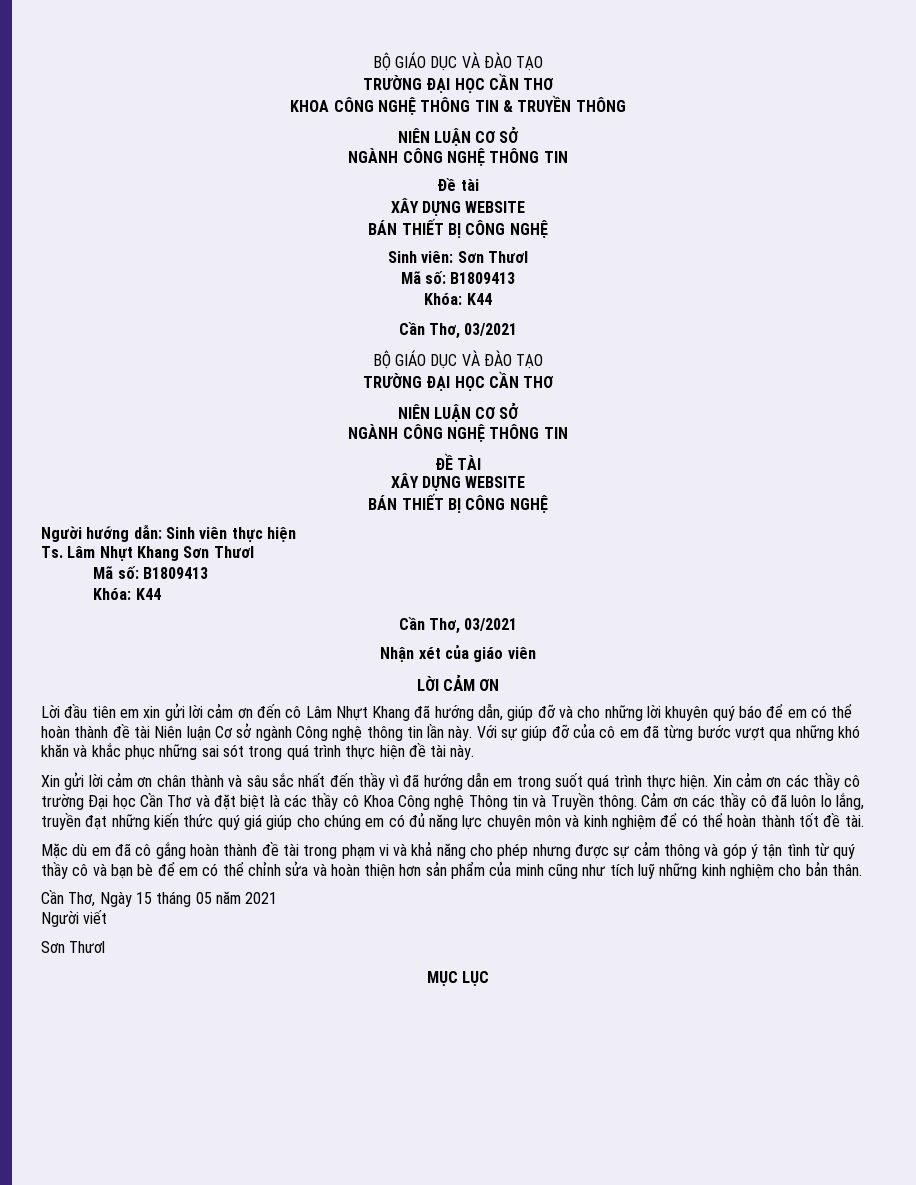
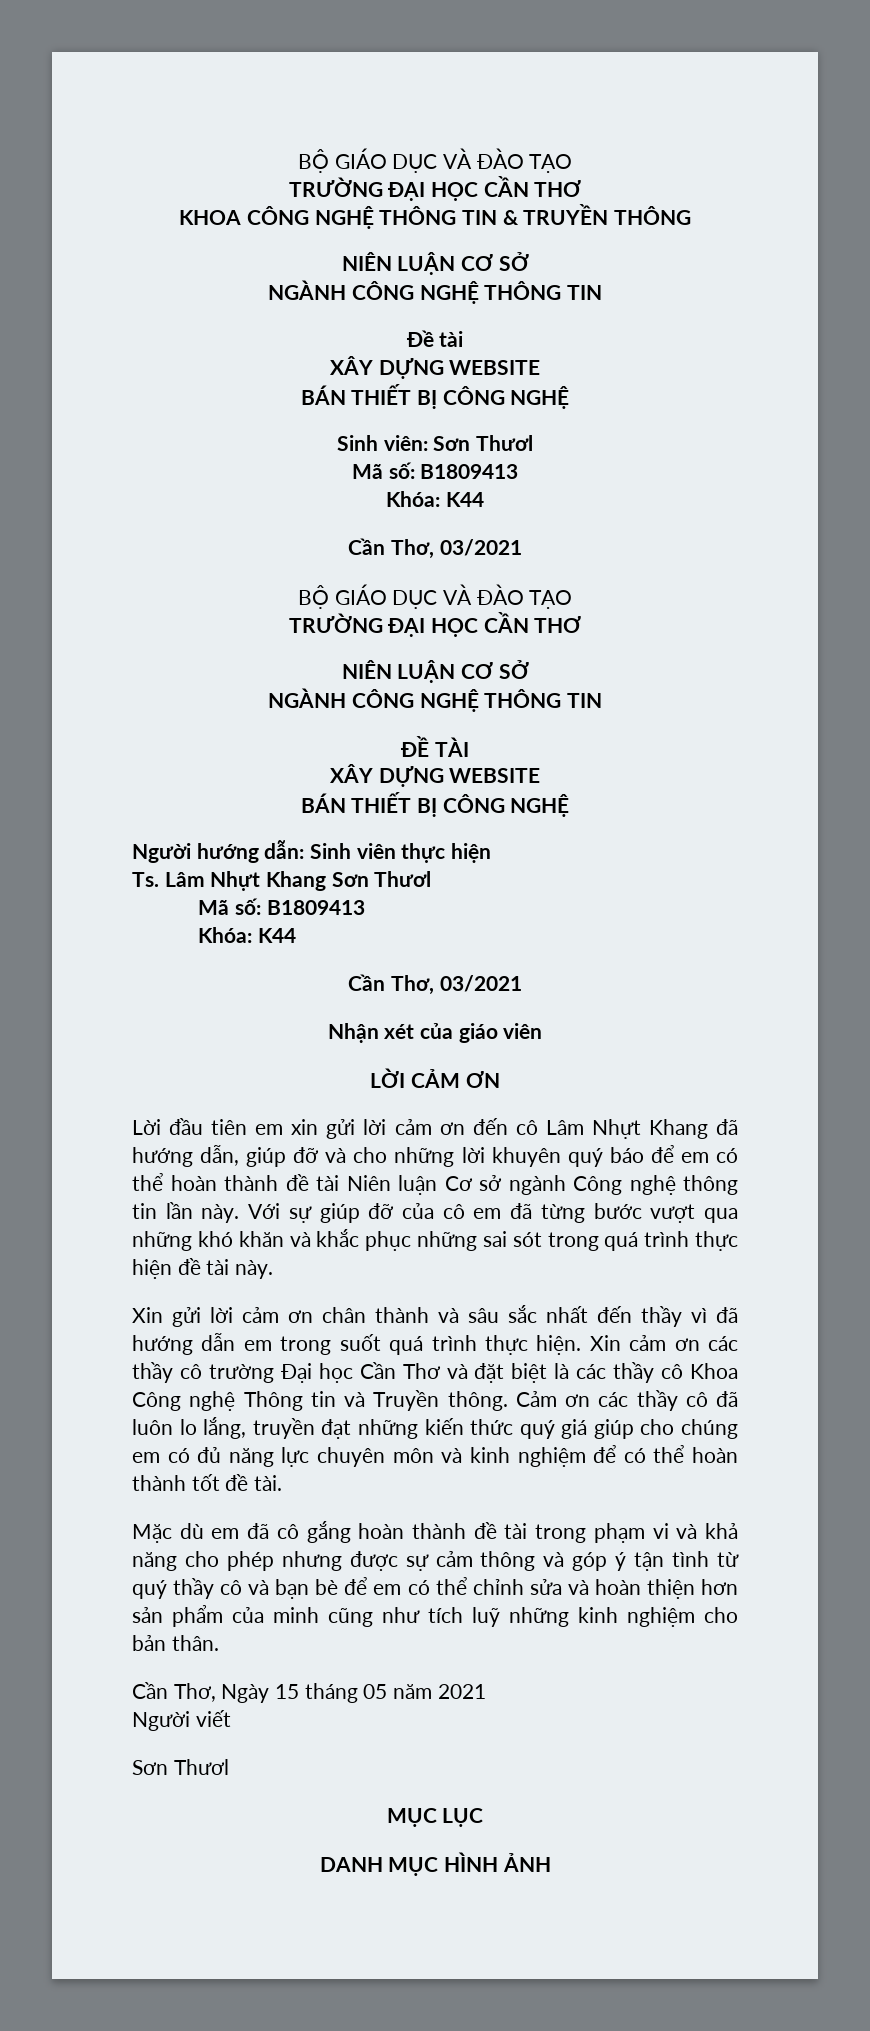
(490, 978) none -> [319,1852,551,1876] // DANH MỤC HÌNH ẢNH

